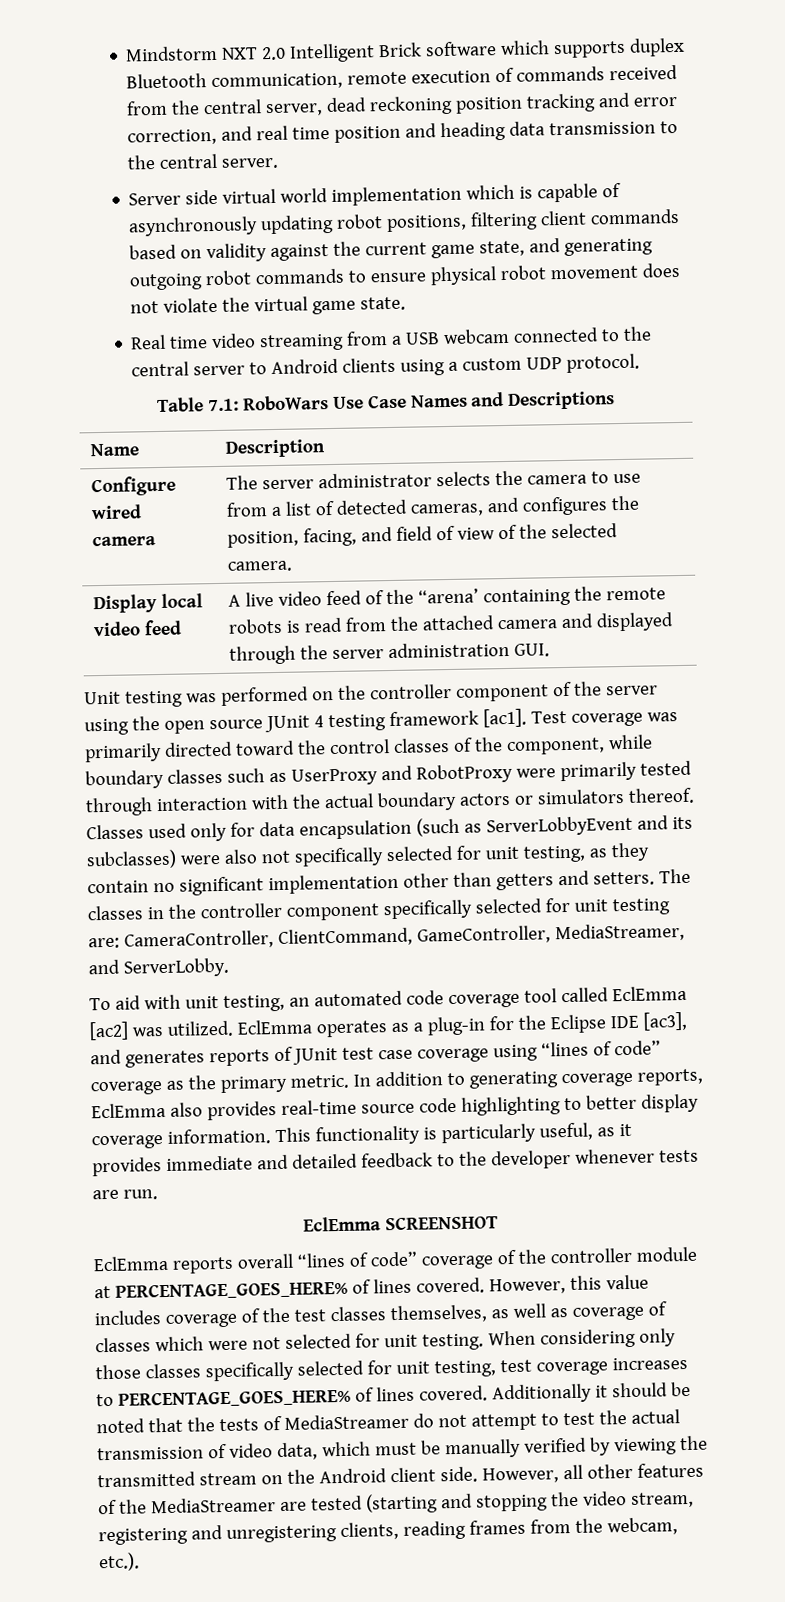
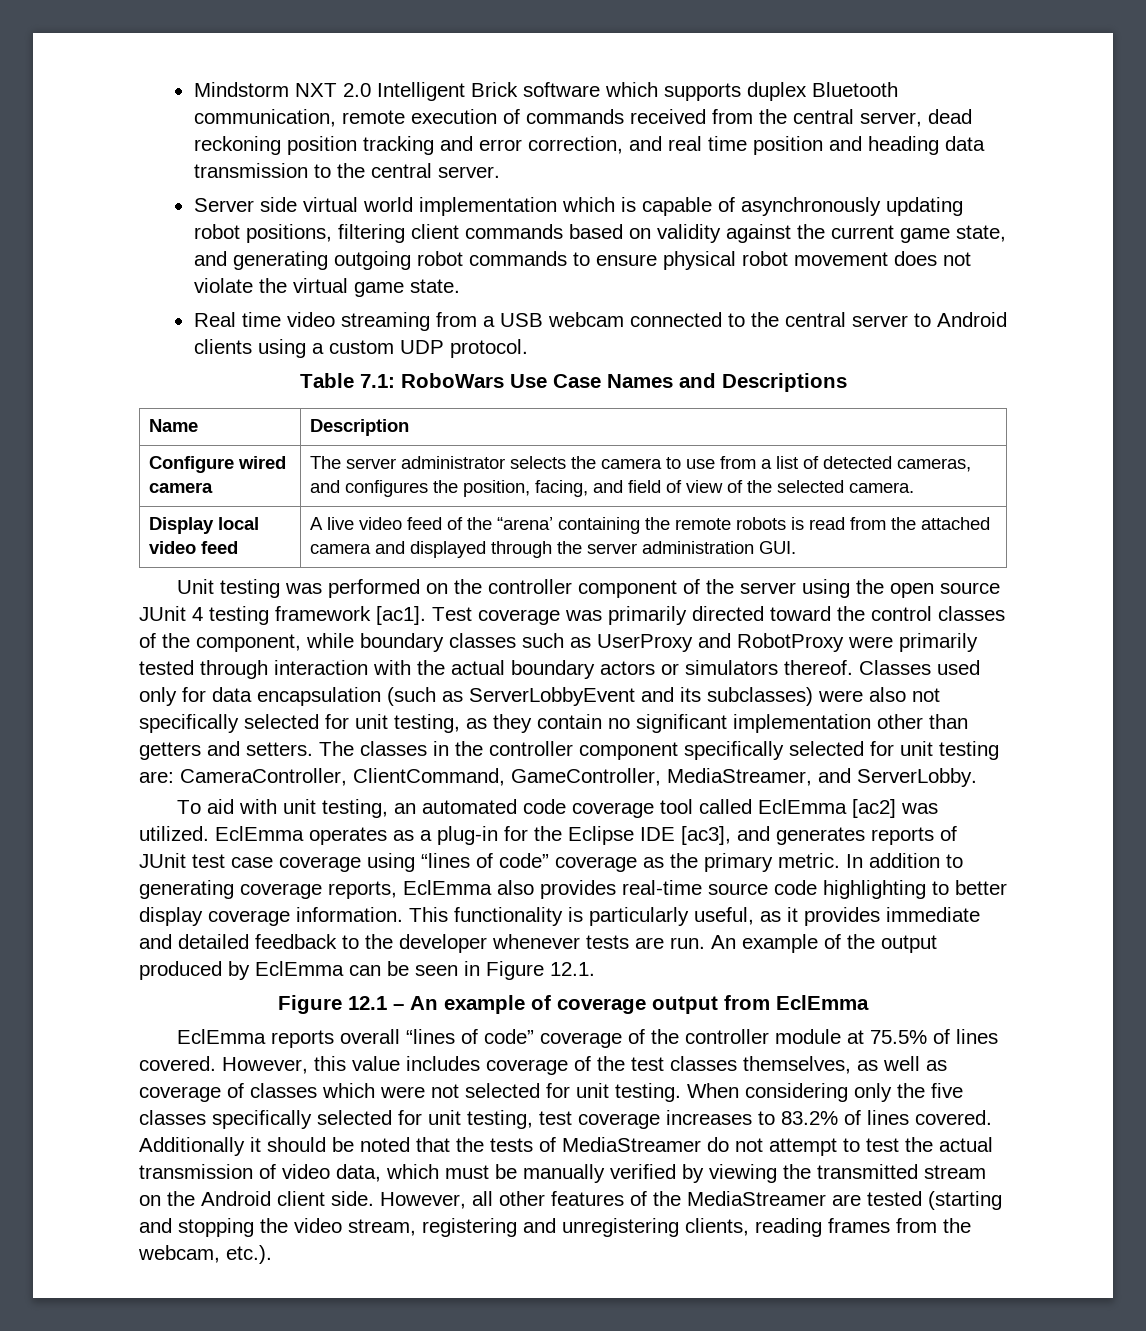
[302,1215,498,1232] // EclEmma SCREENSHOT -> [711,934,937,953] [139,961,595,980] [278,995,869,1014] An example of the output produced by EclEmma can be seen in Figure 12.1. // Figure 12.1 – An example of coverage output from EclEmma
[114,1280,348,1300] PERCENTAGE_GOES_HERE% -> [869,1030,927,1044] 75.5%
[95,1364,141,1380] those -> [897,1083,963,1098] the five
[117,1388,351,1408] PERCENTAGE_GOES_HERE% -> [781,1111,838,1125] 83.2%

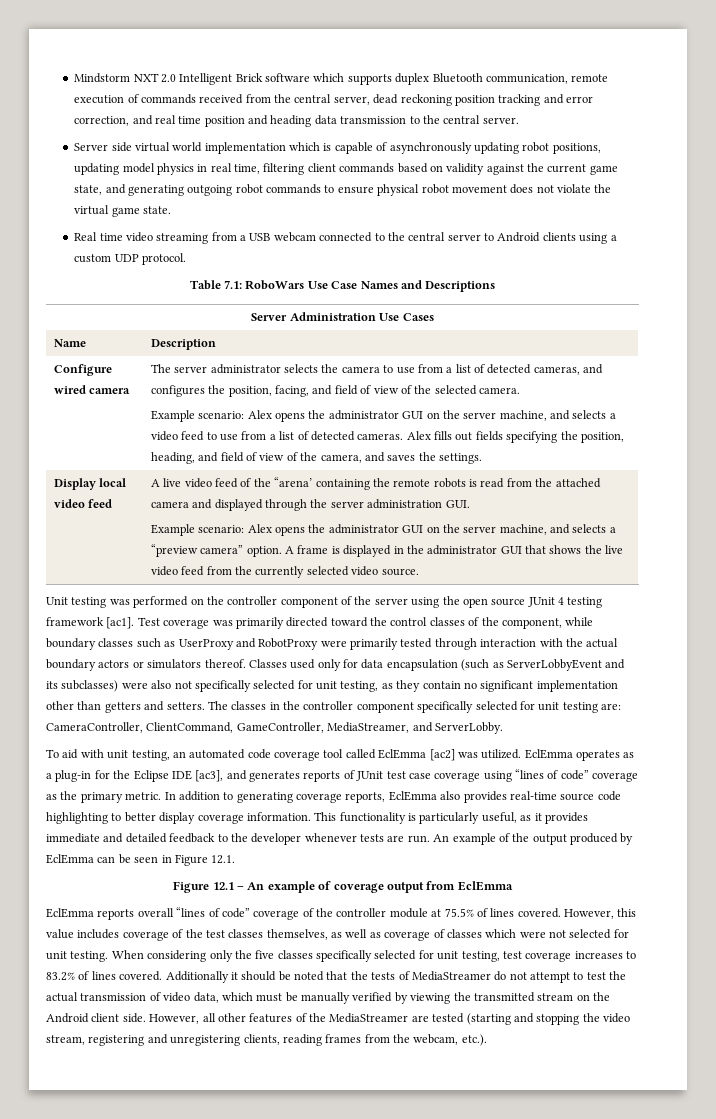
(332, 233) none -> [74,163,261,175] updating model physics in real time,
(847, 382) none -> [251,312,434,321] // Server Administration Use Cases
(915, 487) none -> [150,410,616,422] [150,431,624,443] [150,452,483,464] // Example scenario: Alex opens the administrator GUI on the server machine, and selects a video feed to use from a list of detected cameras. Alex fills out fields specifying the position, heading, and field of view of the camera, and saves the settings.
(797, 547) none -> [150,524,616,536] [150,544,624,557] [150,566,419,578] // Example scenario: Alex opens the administrator GUI on the server machine, and selects a “preview camera” option. A frame is displayed in the administrator GUI that shows the live video feed from the currently selected video source.

